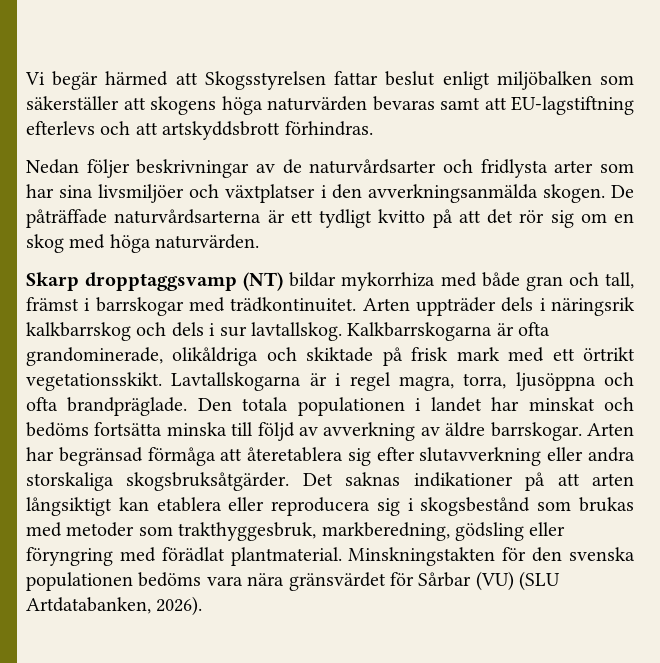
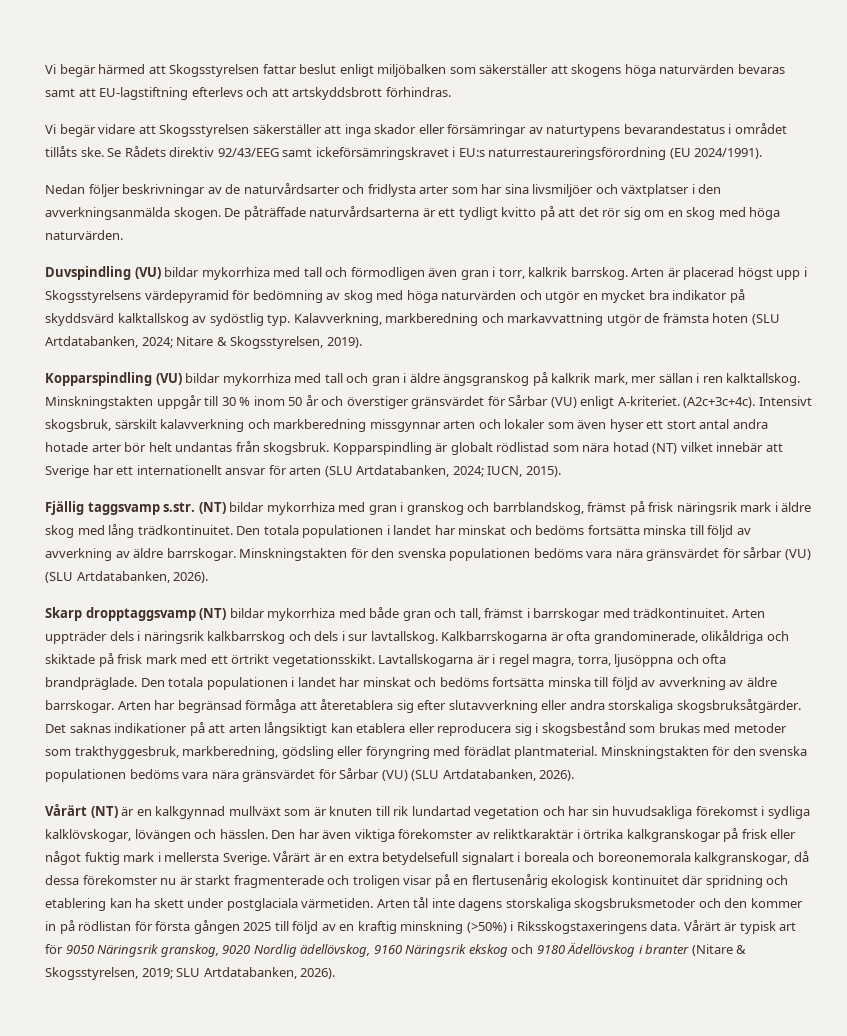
(373, 128) none -> [45,123,787,137] [45,146,763,160] // Vi begär vidare att Skogsstyrelsen säkerställer att inga skador eller försämringar av naturtypens bevarandestatus i området tillåts ske. Se Rådets direktiv 92/43/EEG samt ickeförsämringskravet i EU:s naturrestaureringsförordning (EU 2024/1991).
(260, 241) none -> [45,266,807,280] [45,289,745,303] [45,313,780,326] [45,336,362,349] [45,372,801,386] [45,395,812,409] [45,419,768,432] [45,441,783,455] [45,465,561,478] [45,501,812,515] [45,524,751,538] [45,547,811,561] [45,571,209,583] // Duvspindling (VU) bildar mykorrhiza med tall och förmodligen även gran i torr, kalkrik barrskog. Arten är placerad högst upp i Skogsstyrelsens värdepyramid för bedömning av skog med höga naturvärden och utgör en mycket bra indikator på skyddsvärd kalktallskog av sydöstlig typ. Kalavverkning, markberedning och markavvattning utgör de främsta hoten (SLU Artdatabanken, 2024; Nitare & Skogsstyrelsen, 2019). // Kopparspindling (VU) bildar mykorrhiza med tall och gran i äldre ängsgranskog på kalkrik mark, mer sällan i ren kalktallskog. Minskningstakten uppgår till 30 % inom 50 år och överstiger gränsvärdet för Sårbar (VU) enligt A-kriteriet. (A2c+3c+4c). Intensivt skogsbruk, särskilt kalavverkning och markberedning missgynnar arten och lokaler som även hyser ett stort antal andra hotade arter bör helt undantas från skogsbruk. Kopparspindling är globalt rödlistad som nära hotad (NT) vilket innebär att Sverige har ett internationellt ansvar för arten (SLU Artdatabanken, 2024; IUCN, 2015). // Fjällig taggsvamp s.str. (NT) bildar mykorrhiza med gran i granskog och barrblandskog, främst på frisk näringsrik mark i äldre skog med lång trädkontinuitet. Den totala populationen i landet har minskat och bedöms fortsätta minska till följd av avverkning av äldre barrskogar. Minskningstakten för den svenska populationen bedöms vara nära gränsvärdet för sårbar (VU) (SLU Artdatabanken, 2026).
(203, 606) none -> [45,804,810,819] [45,828,797,842] [45,851,809,865] [45,874,789,888] [45,897,803,911] [45,920,797,934] [45,943,747,957] [45,967,336,980] // Vårärt (NT) är en kalkgynnad mullväxt som är knuten till rik lundartad vegetation och har sin huvudsakliga förekomst i sydliga kalklövskogar, lövängen och hässlen. Den har även viktiga förekomster av reliktkaraktär i örtrika kalkgranskogar på frisk eller något fuktig mark i mellersta Sverige. Vårärt är en extra betydelsefull signalart i boreala och boreonemorala kalkgranskogar, då dessa förekomster nu är starkt fragmenterade och troligen visar på en flertusenårig ekologisk kontinuitet där spridning och etablering kan ha skett under postglaciala värmetiden. Arten tål inte dagens storskaliga skogsbruksmetoder och den kommer in på rödlistan för första gången 2025 till följd av en kraftig minskning (>50%) i Riksskogstaxeringens data. Vårärt är typisk art för 9050 Näringsrik granskog, 9020 Nordlig ädellövskog, 9160 Näringsrik ekskog och 9180 Ädellövskog i branter (Nitare & Skogsstyrelsen, 2019; SLU Artdatabanken, 2026).

